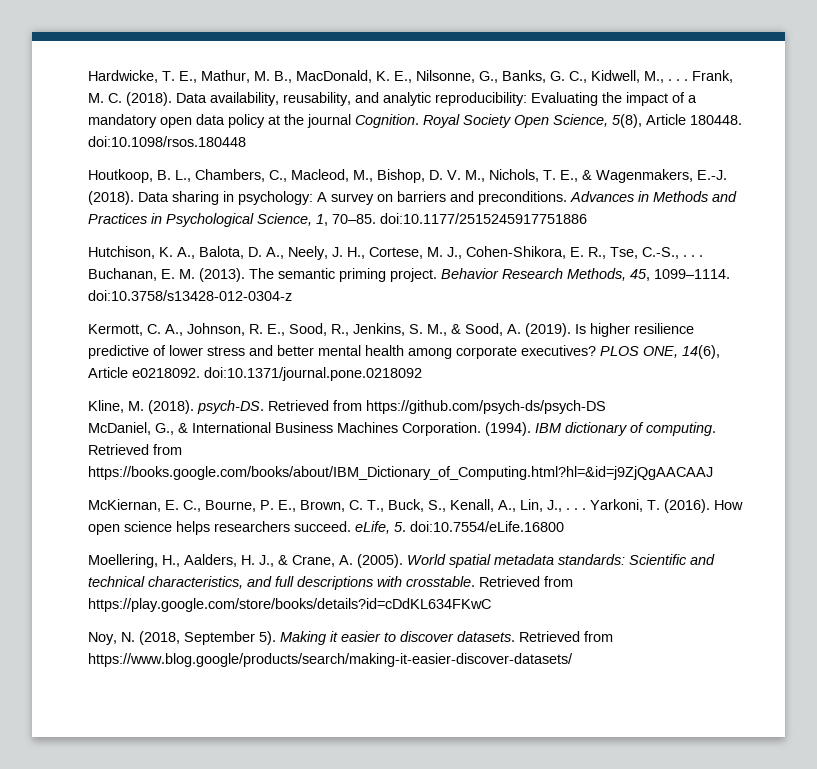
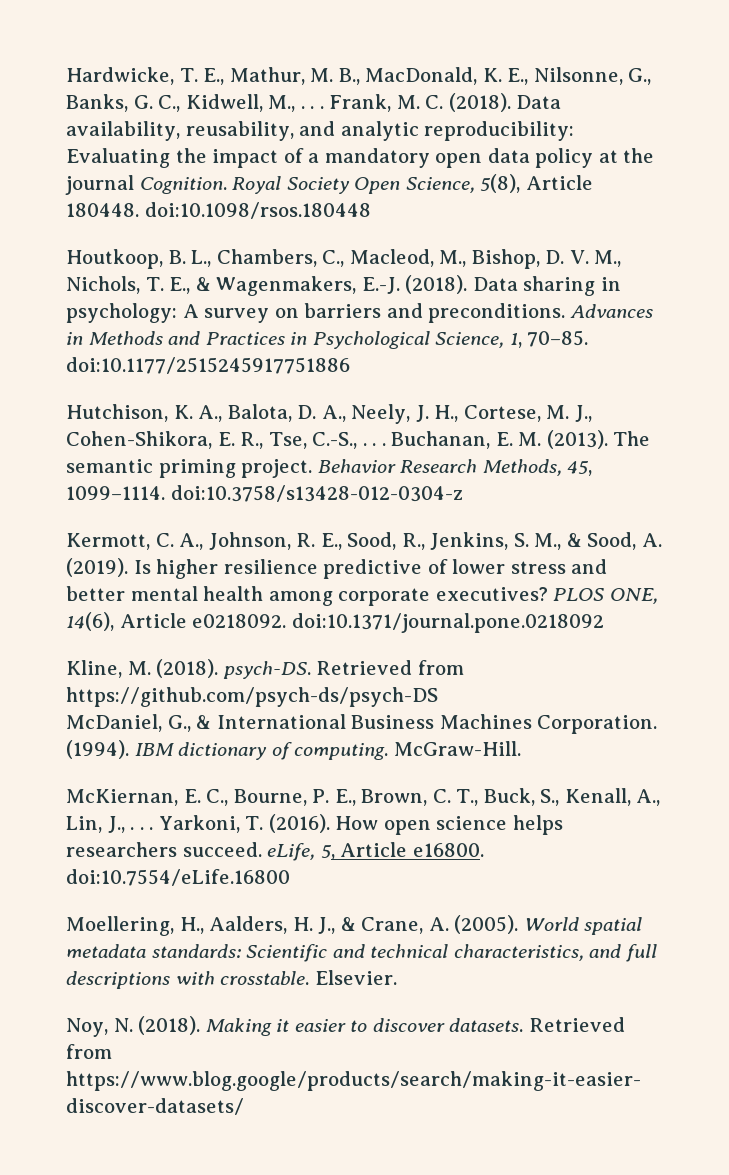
[88,444,182,455] [88,466,713,480] Retrieved from https://books.google.com/books/about/IBM_Dictionary_of_Computing.html?hl=&id=j9ZjQgAACAAJ -> [393,741,521,756] McGraw-Hill.
[394,522,406,532] 5. -> [320,842,484,860] 5, Article e16800.
[479,576,573,587] [88,598,491,612] Retrieved from https://play.google.com/store/books/details?id=cDdKL634FKwC -> [314,970,397,985] Elsevier.
[139,631,276,645] (2018, September 5). -> [138,1016,201,1035] (2018).

